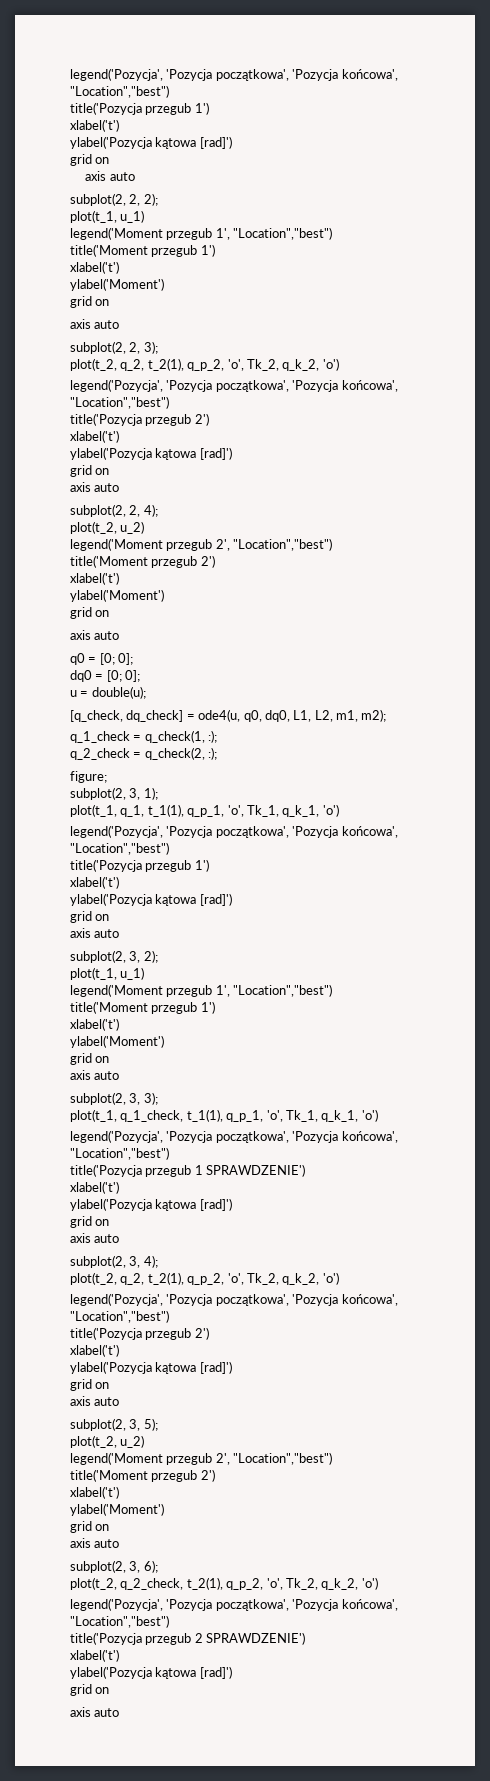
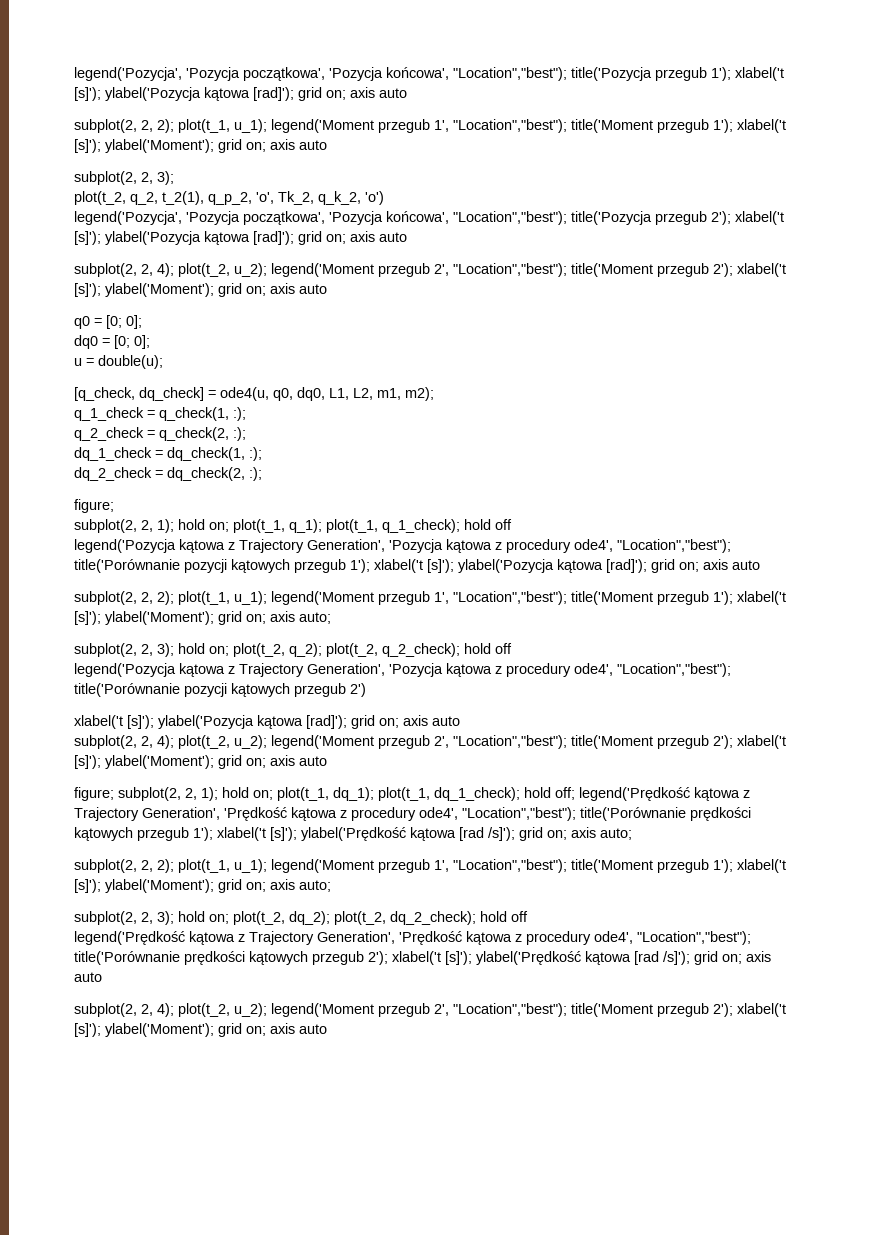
[70,68,398,81] [70,85,169,98] [70,102,209,115] [70,119,119,132] [70,136,232,149] [70,154,110,166] [85,171,135,181] [70,193,158,206] [70,210,145,223] [70,227,333,240] [70,244,215,257] [70,261,119,274] [70,278,164,291] [70,296,110,308] legend('Pozycja', 'Pozycja początkowa', 'Pozycja końcowa', "Location","best") // title('Pozycja przegub 1') // xlabel('t') // ylabel('Pozycja kątowa [rad]') // grid on // axis auto // subplot(2, 2, 2); // plot(t_1, u_1) // legend('Moment przegub 1', "Location","best") // title('Moment przegub 1') // xlabel('t') // ylabel('Moment') // grid on // -> [74,67,784,81] [74,87,407,101] [74,119,786,133] [74,139,266,153] legend('Pozycja', 'Pozycja początkowa', 'Pozycja końcowa', "Location","best"); title('Pozycja przegub 1'); xlabel('t [s]'); ylabel('Pozycja kątowa [rad]'); grid on; axis auto // subplot(2, 2, 2); plot(t_1, u_1); legend('Moment przegub 1', "Location","best"); title('Moment przegub 1'); xlabel('t [s]'); ylabel('Moment'); grid on;
[70,396,169,409] [70,413,209,426] [70,430,119,443] [70,447,232,460] [70,465,110,477] [70,482,120,492] [70,504,158,517] [70,521,145,534] [70,538,333,551] [70,555,215,568] [70,572,119,585] [70,589,164,602] [70,607,110,619] "Location","best") // title('Pozycja przegub 2') // xlabel('t') // ylabel('Pozycja kątowa [rad]') // grid on // axis auto // subplot(2, 2, 4); // plot(t_2, u_2) // legend('Moment przegub 2', "Location","best") // title('Moment przegub 2') // xlabel('t') // ylabel('Moment') // grid on // -> [453,211,784,225] [74,231,407,245] [74,263,786,277] [74,283,266,297] "Location","best"); title('Pozycja przegub 2'); xlabel('t [s]'); ylabel('Pozycja kątowa [rad]'); grid on; axis auto // subplot(2, 2, 4); plot(t_2, u_2); legend('Moment przegub 2', "Location","best"); title('Moment przegub 2'); xlabel('t [s]'); ylabel('Moment'); grid on;
(218, 753) none -> [74,447,262,461] [74,467,262,481] // dq_1_check = dq_check(1, :); // dq_2_check = dq_check(2, :);
[129,787,158,800] [70,804,339,817] [70,825,398,838] [70,842,169,855] [70,859,209,872] [70,876,119,889] [70,893,232,906] [70,911,110,923] [70,928,120,938] [70,950,158,963] [70,967,145,980] [70,984,333,997] [70,1001,215,1014] [70,1018,119,1031] [70,1035,164,1048] [70,1053,110,1065] [70,1070,120,1080] [70,1092,158,1105] [70,1109,378,1122] [70,1130,398,1143] [70,1147,169,1160] [70,1164,306,1177] [70,1181,119,1194] [70,1198,232,1211] [70,1216,110,1228] [70,1233,120,1243] [70,1255,158,1268] [70,1272,339,1285] [70,1293,398,1306] [70,1310,169,1323] [70,1327,209,1340] [70,1344,119,1357] [70,1361,232,1374] [70,1379,110,1391] [70,1396,120,1406] [70,1418,158,1431] [70,1435,145,1448] [70,1452,333,1465] [70,1469,215,1482] [70,1486,119,1499] [70,1503,164,1516] [70,1521,110,1533] [70,1538,120,1548] [70,1560,158,1573] [70,1577,378,1590] [70,1598,398,1611] [70,1615,169,1628] [70,1632,306,1645] [70,1649,119,1662] [70,1666,232,1679] [70,1684,110,1696] 3, 1); // plot(t_1, q_1, t_1(1), q_p_1, 'o', Tk_1, q_k_1, 'o') // legend('Pozycja', 'Pozycja początkowa', 'Pozycja końcowa', "Location","best") // title('Pozycja przegub 1') // xlabel('t') // ylabel('Pozycja kątowa [rad]') // grid on // axis auto // subplot(2, 3, 2); // plot(t_1, u_1) // legend('Moment przegub 1', "Location","best") // title('Moment przegub 1') // xlabel('t') // ylabel('Moment') // grid on // axis auto // subplot(2, 3, 3); // plot(t_1, q_1_check, t_1(1), q_p_1, 'o', Tk_1, q_k_1, 'o') // legend('Pozycja', 'Pozycja początkowa', 'Pozycja końcowa', "Location","best") // title('Pozycja przegub 1 SPRAWDZENIE') // xlabel('t') // ylabel('Pozycja kątowa [rad]') // grid on // axis auto // subplot(2, 3, 4); // plot(t_2, q_2, t_2(1), q_p_2, 'o', Tk_2, q_k_2, 'o') // legend('Pozycja', 'Pozycja początkowa', 'Pozycja końcowa', "Location","best") // title('Pozycja przegub 2') // xlabel('t') // ylabel('Pozycja kątowa [rad]') // grid on // axis auto // subplot(2, 3, 5); // plot(t_2, u_2) // legend('Moment przegub 2', "Location","best") // title('Moment przegub 2') // xlabel('t') // ylabel('Moment') // grid on // axis auto // subplot(2, 3, 6); // plot(t_2, q_2_check, t_2(1), q_p_2, 'o', Tk_2, q_k_2, 'o') // legend('Pozycja', 'Pozycja początkowa', 'Pozycja końcowa', "Location","best") // title('Pozycja przegub 2 SPRAWDZENIE') // xlabel('t') // ylabel('Pozycja kątowa [rad]') // grid on // -> [141,519,512,533] [74,539,731,553] [74,559,760,573] [74,591,786,605] [74,611,331,625] [74,643,512,657] [74,663,731,677] [74,683,366,697] [74,715,460,729] [74,735,786,749] [74,755,327,769] [74,787,750,801] [74,807,751,821] [74,827,632,841] [74,859,786,873] [74,879,331,893] [74,911,528,925] [74,931,751,945] [74,951,771,965] [74,972,102,982] [74,1003,786,1017] [74,1023,266,1037] 2, 1); hold on; plot(t_1, q_1); plot(t_1, q_1_check); hold off // legend('Pozycja kątowa z Trajectory Generation', 'Pozycja kątowa z procedury ode4', "Location","best"); title('Porównanie pozycji kątowych przegub 1'); xlabel('t [s]'); ylabel('Pozycja kątowa [rad]'); grid on; axis auto // subplot(2, 2, 2); plot(t_1, u_1); legend('Moment przegub 1', "Location","best"); title('Moment przegub 1'); xlabel('t [s]'); ylabel('Moment'); grid on; axis auto; // subplot(2, 2, 3); hold on; plot(t_2, q_2); plot(t_2, q_2_check); hold off // legend('Pozycja kątowa z Trajectory Generation', 'Pozycja kątowa z procedury ode4', "Location","best"); title('Porównanie pozycji kątowych przegub 2') // xlabel('t [s]'); ylabel('Pozycja kątowa [rad]'); grid on; axis auto // subplot(2, 2, 4); plot(t_2, u_2); legend('Moment przegub 2', "Location","best"); title('Moment przegub 2'); xlabel('t [s]'); ylabel('Moment'); grid on; axis auto // figure; subplot(2, 2, 1); hold on; plot(t_1, dq_1); plot(t_1, dq_1_check); hold off; legend('Prędkość kątowa z Trajectory Generation', 'Prędkość kątowa z procedury ode4', "Location","best"); title('Porównanie prędkości kątowych przegub 1'); xlabel('t [s]'); ylabel('Prędkość kątowa [rad /s]'); grid on; axis auto; // subplot(2, 2, 2); plot(t_1, u_1); legend('Moment przegub 1', "Location","best"); title('Moment przegub 1'); xlabel('t [s]'); ylabel('Moment'); grid on; axis auto; // subplot(2, 2, 3); hold on; plot(t_2, dq_2); plot(t_2, dq_2_check); hold off // legend('Prędkość kątowa z Trajectory Generation', 'Prędkość kątowa z procedury ode4', "Location","best"); title('Porównanie prędkości kątowych przegub 2'); xlabel('t [s]'); ylabel('Prędkość kątowa [rad /s]'); grid on; axis auto // subplot(2, 2, 4); plot(t_2, u_2); legend('Moment przegub 2', "Location","best"); title('Moment przegub 2'); xlabel('t [s]'); ylabel('Moment'); grid on;

